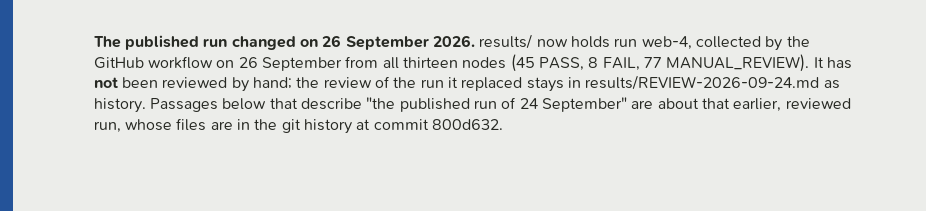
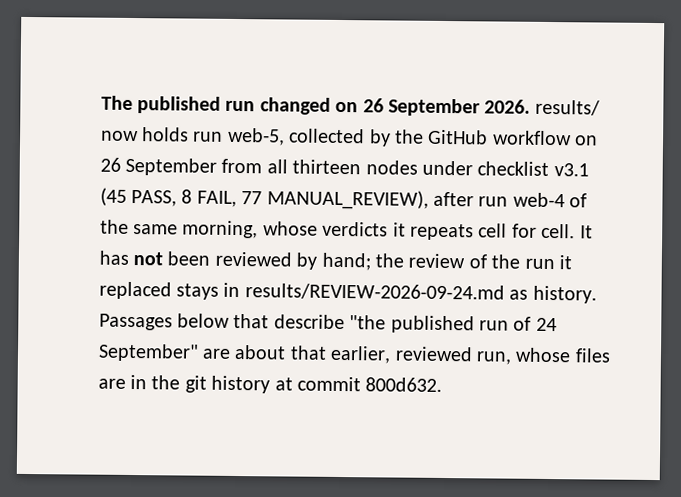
[641,36,692,50] web-4, -> [226,127,285,146] web-5,
(507, 63) none -> [421,160,589,177] under checklist v3.1
[666,54,810,72] MANUAL_REVIEW). -> [266,189,588,210] [99,219,576,241] MANUAL_REVIEW), after run web-4 of the same morning, whose verdicts it repeats cell for cell.

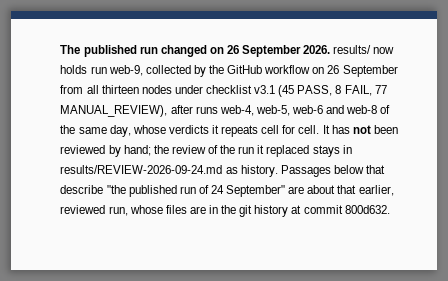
[226,127,285,146] web-5, -> [108,65,143,76] web-9,
[478,192,565,208] run web-4 -> [195,105,378,116] runs web-4, web-5, web-6 and web-8
[182,220,259,239] morning, -> [109,125,131,137] day,

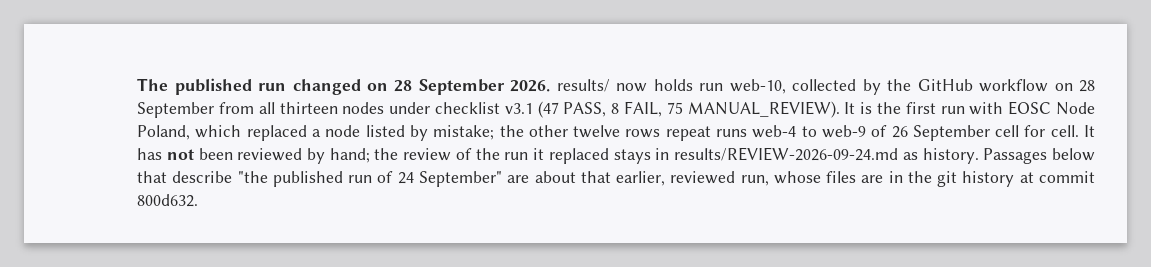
[226,45,239,54] 26 -> [394,80,413,92] 28
[108,65,143,76] web-9, -> [729,79,786,94] web-10,
[327,65,340,74] 26 -> [1078,80,1095,92] 28
[278,85,295,97] (45 -> [537,101,559,118] (47
[374,85,387,94] [60,105,391,117] [60,125,259,137] 77 MANUAL_REVIEW), after runs web-4, web-5, web-6 and web-8 of the same day, whose verdicts it repeats -> [666,101,1095,118] [137,125,990,141] 75 MANUAL_REVIEW). It is the first run with EOSC Node Poland, which replaced a node listed by mistake; the other twelve rows repeat runs web-4 to web-9 of 26 September

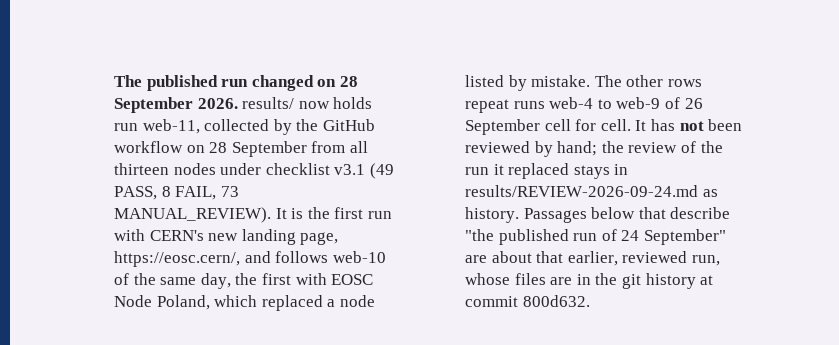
[729,79,786,94] web-10, -> [142,119,200,134] web-11,
[537,101,559,118] (47 -> [370,163,395,179] (49
[666,102,683,114] 75 -> [220,186,239,197] 73
(1004, 108) none -> [149,229,339,245] [114,251,386,267] [114,273,327,289] CERN's new landing page, https://eosc.cern/, and follows web-10 of the same day, the first with
[433,125,621,140] mistake; the other twelve -> [531,75,664,87] mistake. The other

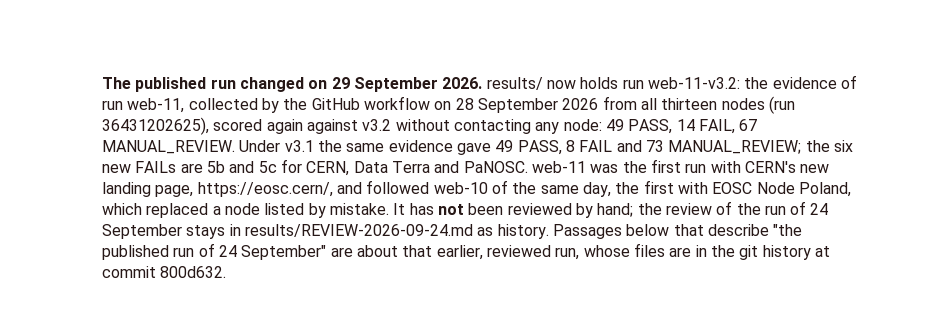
[340,76,359,87] 28 -> [331,77,350,89] 29
(139, 127) none -> [647,75,857,89] [102,100,124,110] web-11-v3.2: the evidence of run
(307, 149) none -> [562,98,599,110] 2026
[220,163,395,179] [114,186,239,200] [114,207,304,223] under checklist v3.1 (49 PASS, 8 FAIL, 73 MANUAL_REVIEW). It is -> [768,96,795,114] [102,117,758,135] [102,140,853,155] [102,159,619,176] (run 36431202625), scored again against v3.2 without contacting any node: 49 PASS, 14 FAIL, 67 MANUAL_REVIEW. Under v3.1 the same evidence gave 49 PASS, 8 FAIL and 73 MANUAL_REVIEW; the six new FAILs are 5b and 5c for CERN, Data Terra and PaNOSC. web-11 was
[275,251,329,263] follows -> [366,180,430,194] followed
[594,75,703,87] [465,97,703,113] [465,119,631,135] The other rows repeat runs web-4 to web-9 of 26 September cell for cell. -> (390, 209) none
[493,163,570,179] it replaced -> [790,201,829,215] [102,224,183,239] of 24 September

